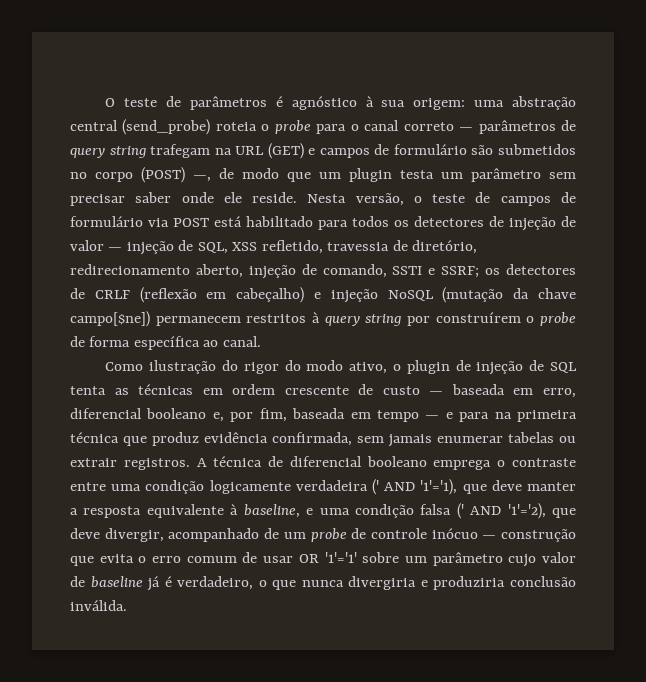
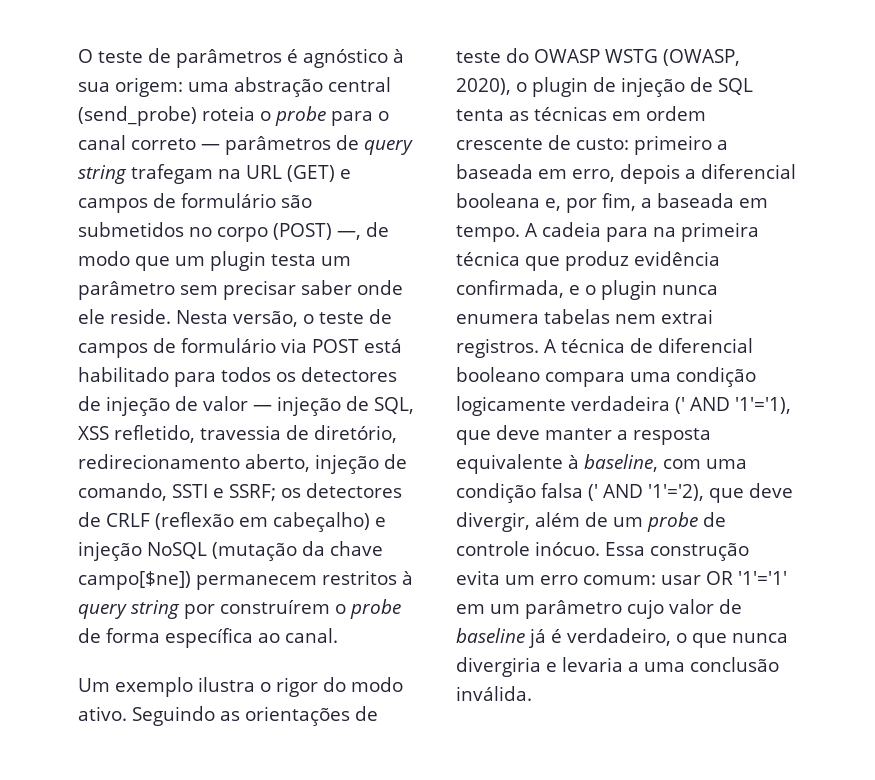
[105,360,388,374] Como ilustração do rigor do modo ativo, -> [78,677,403,697] [78,706,378,726] [456,48,740,66] [456,78,511,95] Um exemplo ilustra o rigor do modo ativo. Seguindo as orientações de teste do OWASP WSTG (OWASP, 2020),
[382,384,577,398] [70,408,207,419] custo — baseada em erro, diferencial booleano -> [576,135,728,155] [456,164,796,184] [456,193,540,208] custo: primeiro a baseada em erro, depois a diferencial booleana
[292,408,453,422] baseada em tempo — e -> [641,193,768,208] [456,222,601,242] a baseada em tempo. A cadeia
[357,432,576,447] [70,458,117,467] sem jamais enumerar tabelas ou extrair -> [569,280,718,300] [456,309,713,324] e o plugin nunca enumera tabelas nem extrai
[433,458,576,470] [70,482,106,491] emprega o contraste entre -> [545,372,625,387] compara
[306,508,314,515] e -> [663,459,701,469] com
[168,528,260,542] acompanhado -> [535,512,580,527] além
[431,528,576,542] [70,552,258,566] inócuo — construção que evita o erro comum de -> [535,541,749,561] [456,570,656,585] inócuo. Essa construção evita um erro comum:
[362,552,400,563] sobre -> [456,604,485,614] em
[433,576,506,590] produziria -> [562,657,685,672] levaria a uma

